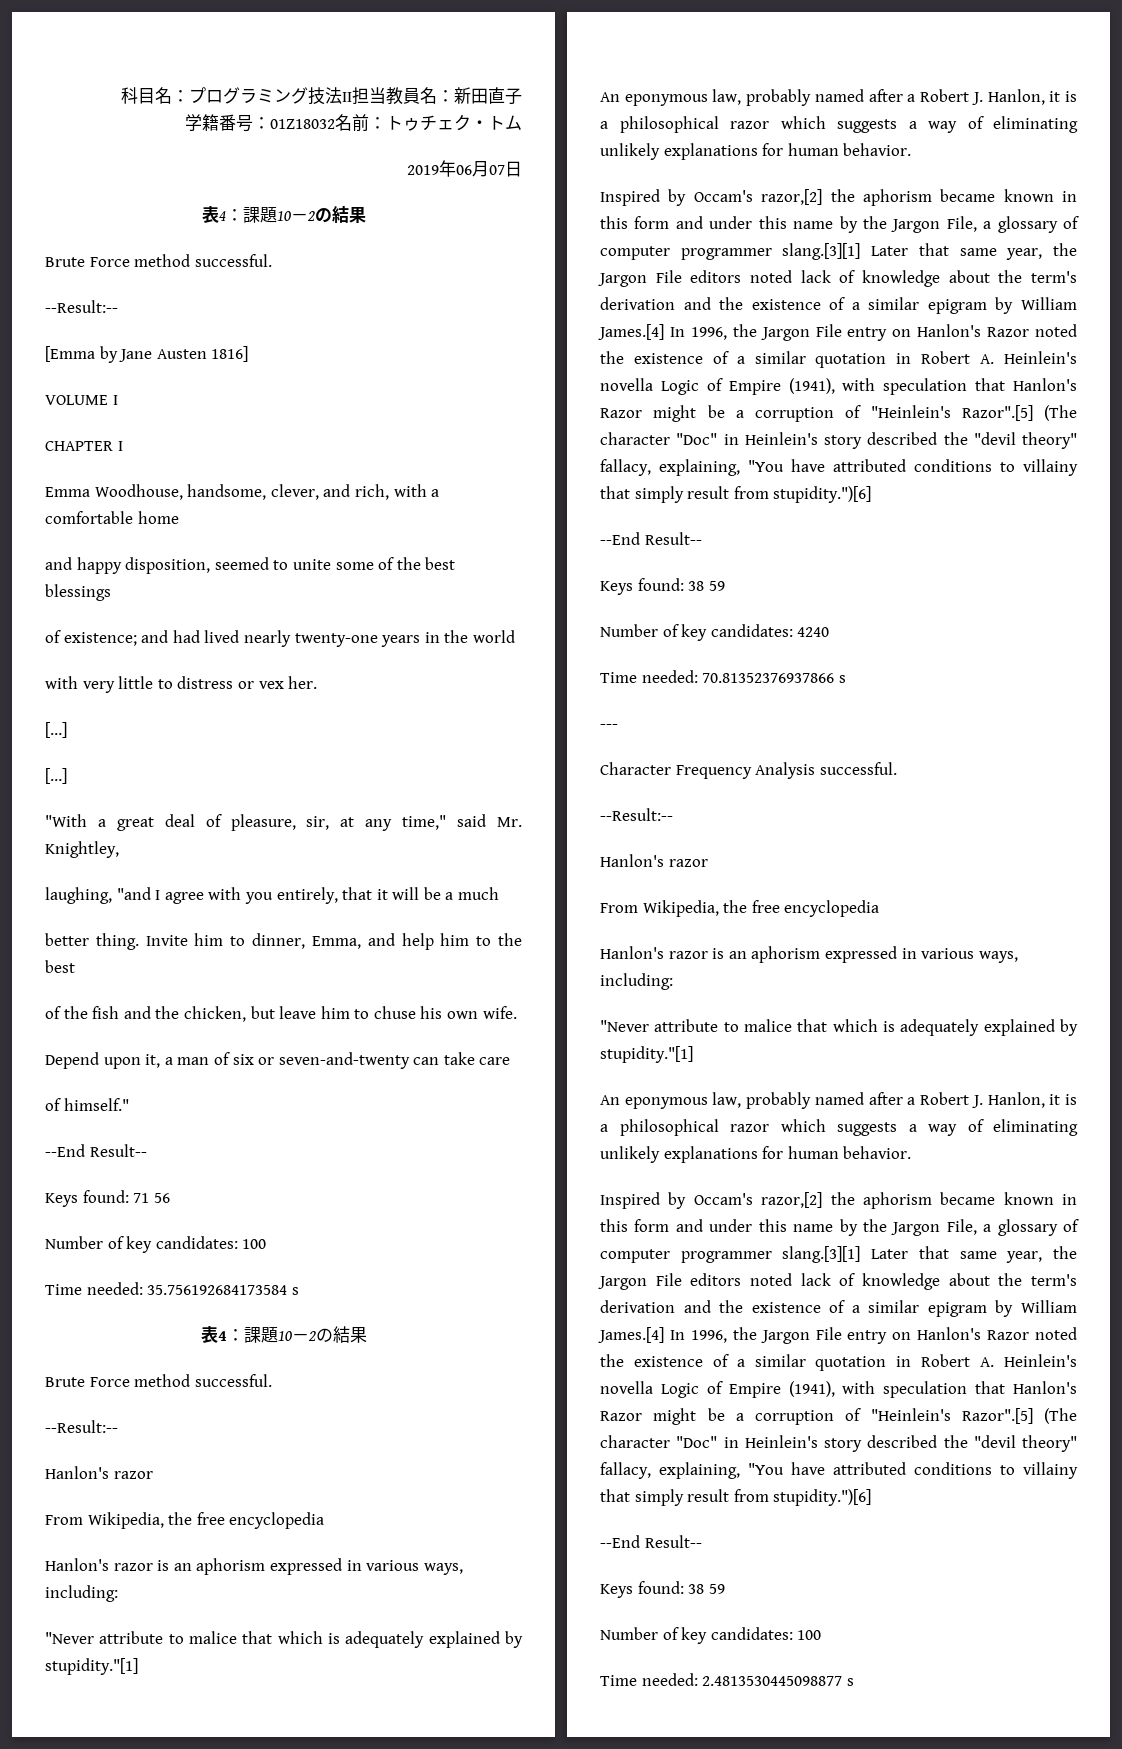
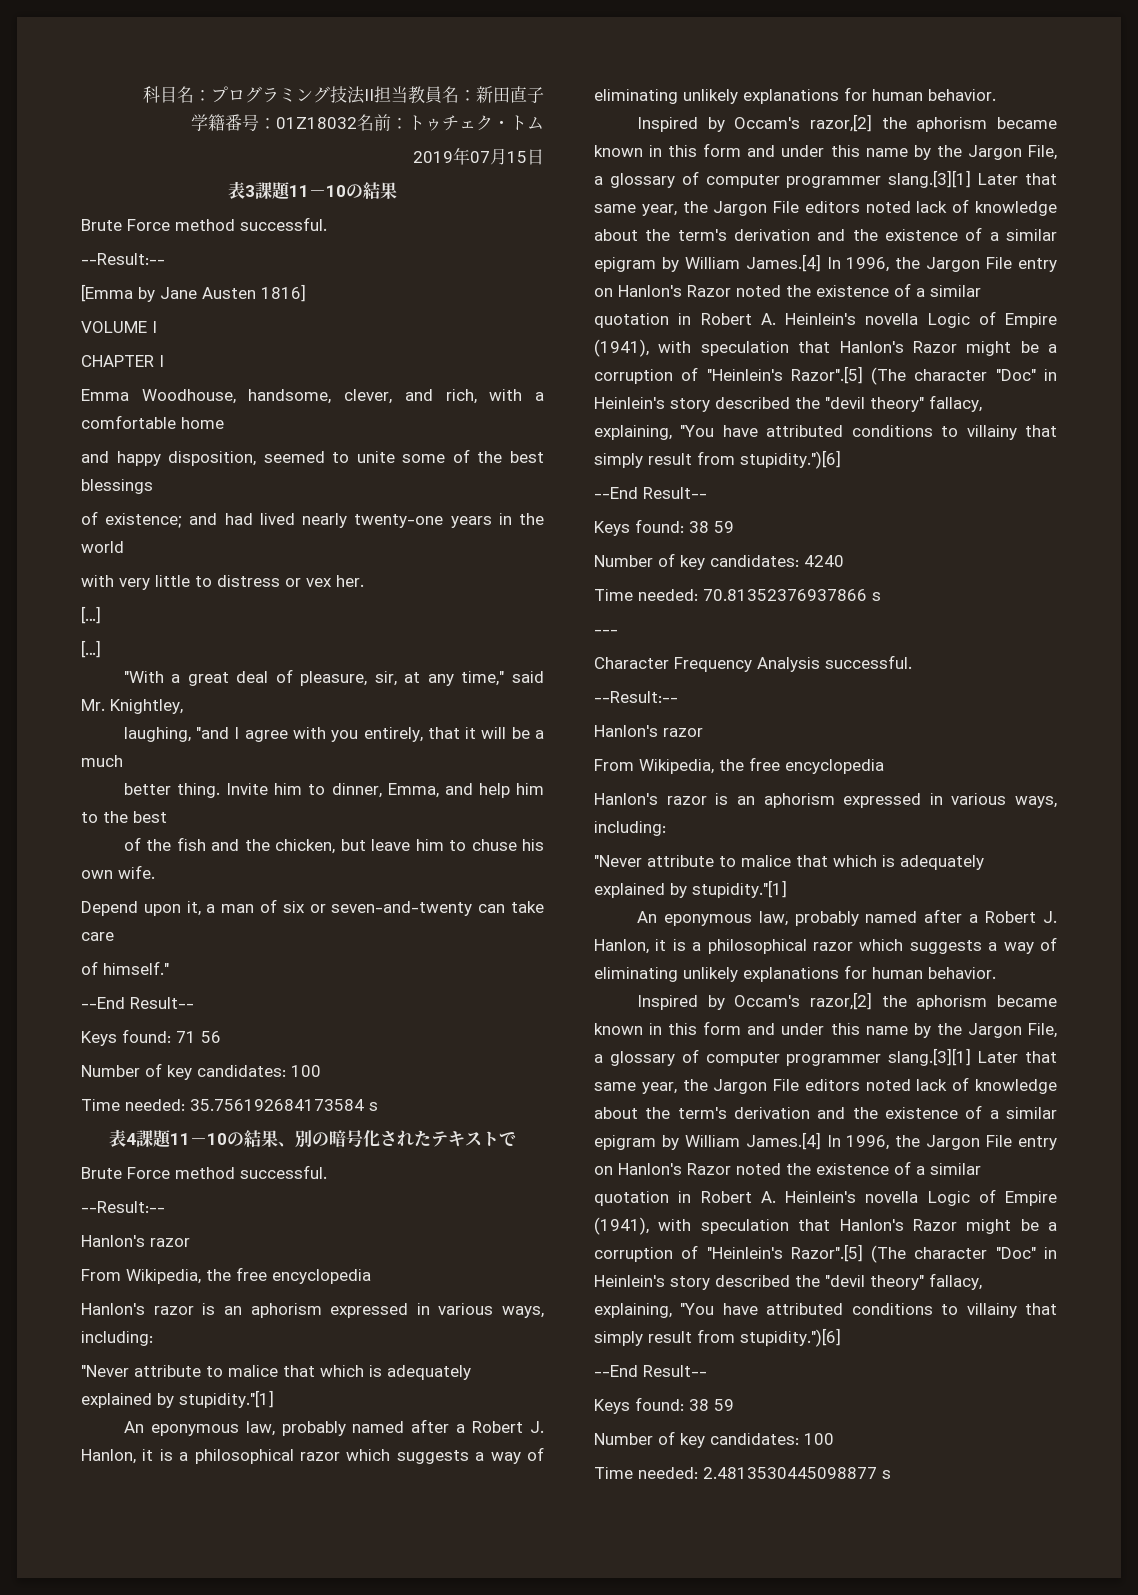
[456,161,505,177] 06月07 -> [470,148,527,165] 07月15
[218,206,315,223] 4：課題10－2 -> [245,182,346,200] 3課題11－10
[226,1326,367,1343] ：課題10－2の結果 -> [136,1130,516,1148] 課題11－10の結果、別の暗号化されたテキストで

